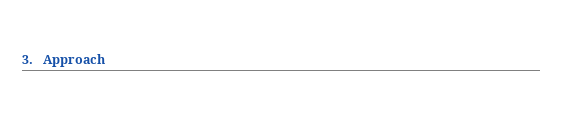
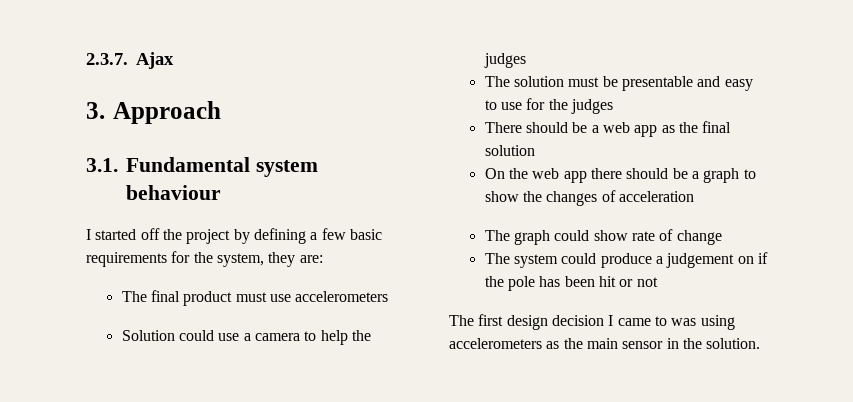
(22, 59) none -> [86,52,174,69] 2.3.7. Ajax //
(107, 60) none -> [86,157,318,177] [126,185,221,200] [86,228,382,244] [86,251,323,267] [121,290,389,306] [121,330,371,345] [483,53,526,68] [484,76,753,91] [484,98,614,114] [484,121,732,137] [484,145,535,156] [484,168,756,183] [484,190,695,206] [484,229,722,245] [484,252,768,268] [484,276,658,291] [449,314,735,330] [449,338,761,349] // 3.1. Fundamental system behaviour // I started off the project by defining a few basic requirements for the system, they are: // The final product must use accelerometers // Solution could use a camera to help the judges // The solution must be presentable and easy to use for the judges // There should be a web app as the final solution // On the web app there should be a graph to show the changes of acceleration // The graph could show rate of change // The system could produce a judgement on if the pole has been hit or not // The first design decision I came to was using accelerometers as the main sensor in the solution.

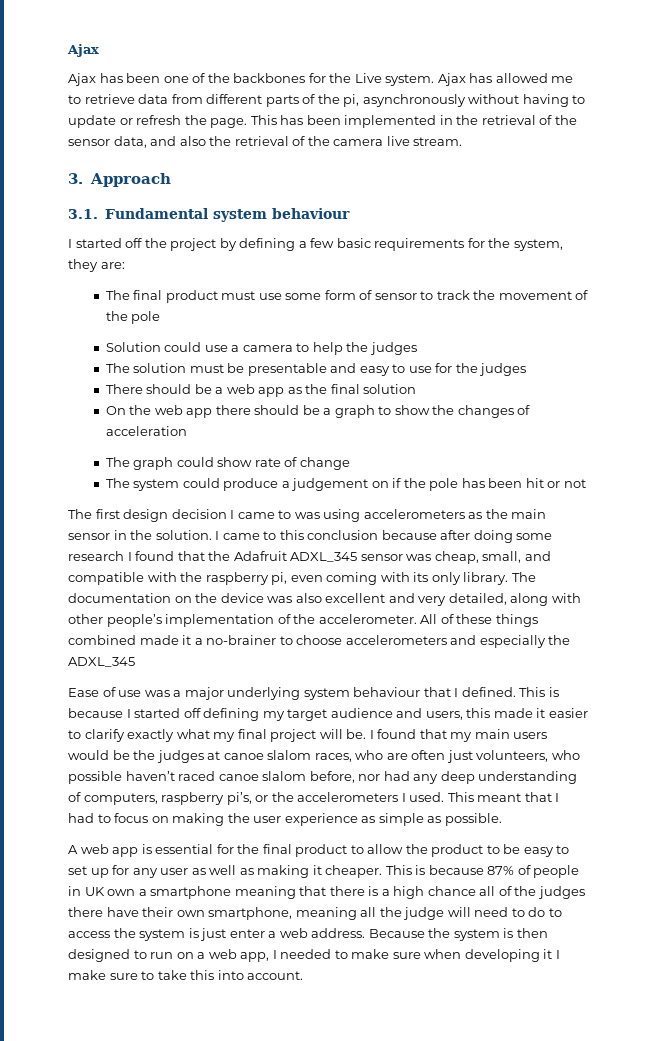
[86,52,174,69] 2.3.7. Ajax -> [67,44,99,57] [68,73,574,86] [68,94,586,107] [68,115,577,128] [68,136,463,148] Ajax // Ajax has been one of the backbones for the Live system. Ajax has allowed me to retrieve data from different parts of the pi, asynchronously without having to update or refresh the page. This has been implemented in the retrieval of the sensor data, and also the retrieval of the camera live stream.
[295,291,389,302] accelerometers -> [285,290,589,300] [105,311,161,324] some form of sensor to track the movement of the pole
(761, 343) none -> [215,530,553,543] [68,551,551,564] [68,572,536,585] [68,593,581,606] [68,614,538,627] [68,635,571,648] [68,657,135,667] [68,687,559,700] [68,708,588,721] [68,729,548,742] [68,750,580,763] [68,771,578,784] [68,792,560,805] [68,813,502,826] [68,844,570,857] [68,865,580,878] [68,886,585,899] [68,907,562,920] [68,928,548,941] [68,949,560,962] [68,970,304,980] I came to this conclusion because after doing some research I found that the Adafruit ADXL_345 sensor was cheap, small, and compatible with the raspberry pi, even coming with its only library. The documentation on the device was also excellent and very detailed, along with other people’s implementation of the accelerometer. All of these things combined made it a no-brainer to choose accelerometers and especially the ADXL_345 // Ease of use was a major underlying system behaviour that I defined. This is because I started off defining my target audience and users, this made it easier to clarify exactly what my final project will be. I found that my main users would be the judges at canoe slalom races, who are often just volunteers, who possible haven’t raced canoe slalom before, nor had any deep understanding of computers, raspberry pi’s, or the accelerometers I used. This meant that I had to focus on making the user experience as simple as possible. // A web app is essential for the final product to allow the product to be easy to set up for any user as well as making it cheaper. This is because 87% of people in UK own a smartphone meaning that there is a high chance all of the judges there have their own smartphone, meaning all the judge will need to do to access the system is just enter a web address. Because the system is then designed to run on a web app, I needed to make sure when developing it I make sure to take this into account.

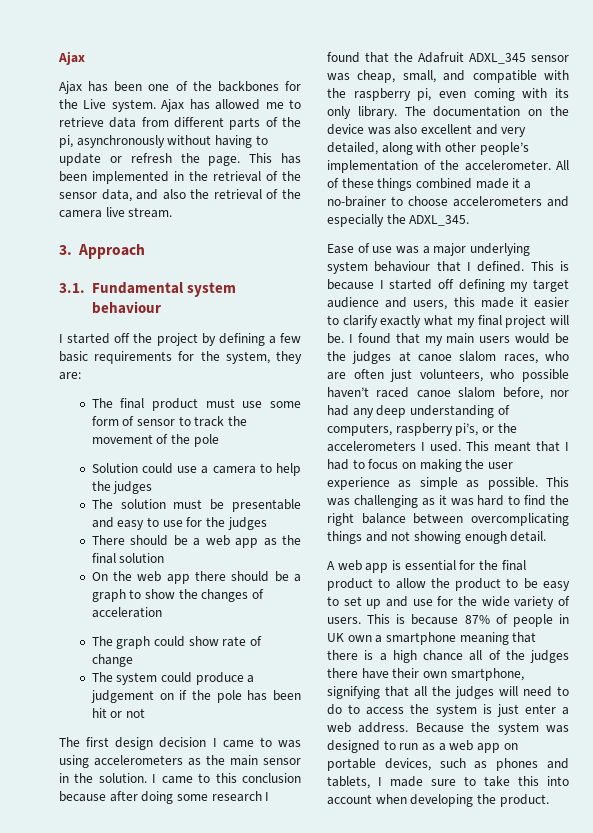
[68,657,135,667] ADXL_345 -> [409,215,470,226] ADXL_345.
(502, 819) none -> [546,477,569,487] [327,495,569,508] [327,513,569,526] [327,531,547,544] This was challenging as it was hard to find the right balance between overcomplicating things and not showing enough detail.
[112,865,383,878] for any user as well as making it cheaper. -> [386,596,570,609] [327,617,361,624] and use for the wide variety of users.
[295,907,357,920] meaning -> [327,686,409,699] signifying that
[403,907,445,920] judge -> [455,686,494,699] judges
[503,928,548,938] is then -> [546,725,569,733] was
[176,949,560,962] [68,970,106,980] on a web app, I needed to make sure when developing it I make -> [421,740,518,753] [327,758,569,771] [327,776,423,789] as a web app on portable devices, such as phones and tablets, I made
[247,971,304,980] account. -> [327,794,549,807] account when developing the product.

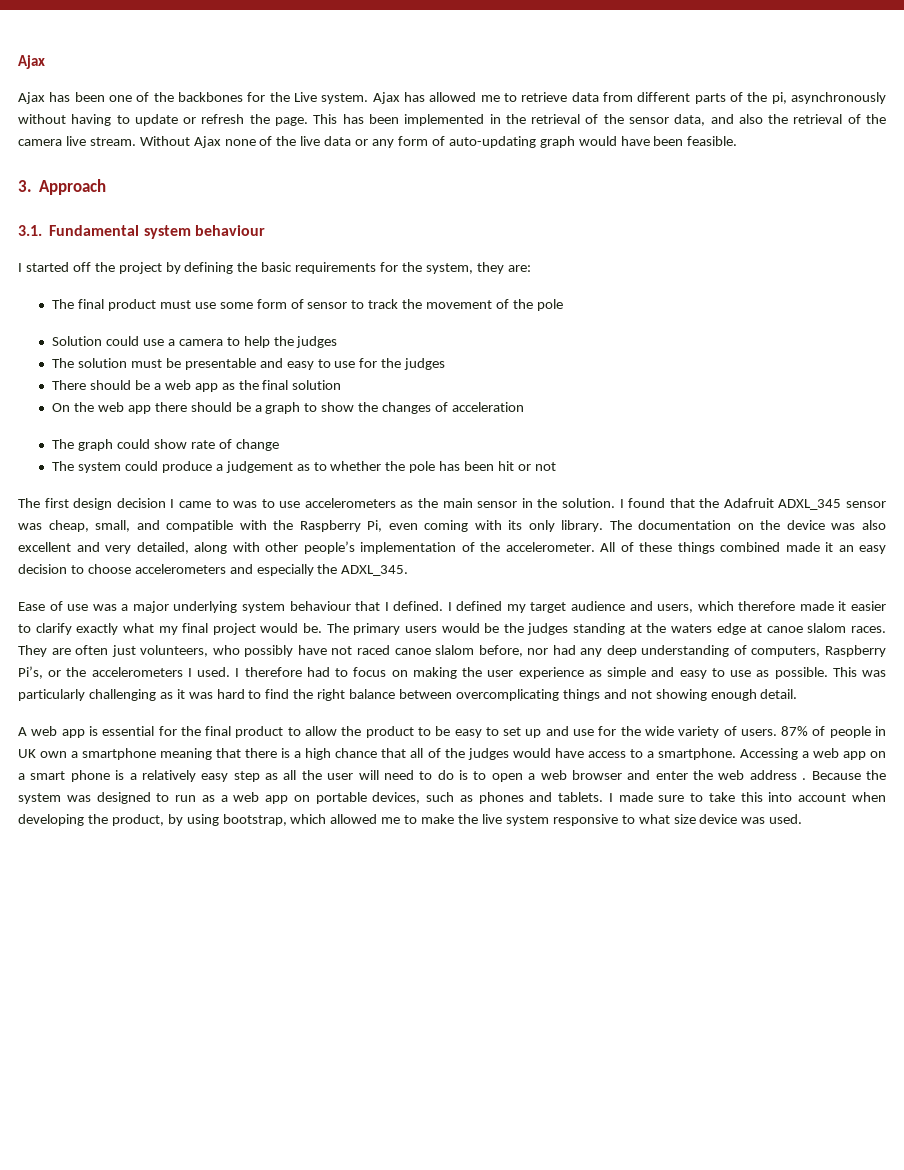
(173, 212) none -> [139,136,738,148] Without Ajax none of the live data or any form of auto-updating graph would have been feasible.
[268,333,301,344] a few -> [237,262,258,272] the
[159,690,188,700] on if -> [296,461,382,471] as to whether
[59,755,89,768] using -> [261,499,301,508] to use
[161,773,301,784] [59,791,270,804] came to this conclusion because after doing some research I -> (624, 503) none
[353,88,432,101] raspberry pi, -> [299,520,383,532] Raspberry Pi,
[523,181,531,189] [327,196,386,207] a no-brainer -> [838,545,886,554] [18,564,67,574] an easy decision
[530,261,569,271] [327,279,505,292] This is because I started off defining -> [447,601,503,611] I defined
[453,297,475,307] this -> [697,601,796,611] which therefore
[550,315,569,325] [327,333,475,346] will be. I found that my main -> [260,623,401,635] would be. The primary
(392, 357) none -> [573,623,746,635] standing at the waters edge
[503,351,569,364] races, who -> [851,626,886,633] [18,645,47,657] races. They
[522,369,569,382] [327,387,369,398] possible haven’t -> [244,645,353,657] possibly have not
[395,423,479,436] raspberry pi’s, -> [824,645,886,657] [18,666,43,679] Raspberry Pi’s,
[466,441,569,452] This meant that I -> [235,667,302,677] I therefore
(458, 483) none -> [651,667,752,679] and easy to use
(350, 502) none -> [18,689,85,701] particularly
[367,614,459,625] This is because -> (777, 732) none
(463, 655) none -> [381,748,407,758] that
[327,668,524,681] [327,686,409,699] there have their own smartphone, signifying that -> [512,748,887,760] [18,770,279,782] would have access to a smartphone. Accessing a web app on a smart phone is a relatively easy step as
[455,686,494,699] judges -> [327,773,354,780] user
[348,704,569,717] [327,722,409,733] to access the system is just enter a web address. -> [459,770,807,782] is to open a web browser and enter the web address .
[327,776,370,789] tablets, -> [558,792,604,802] tablets.
[499,794,549,807] product. -> [111,814,803,826] product, by using bootstrap, which allowed me to make the live system responsive to what size device was used.

